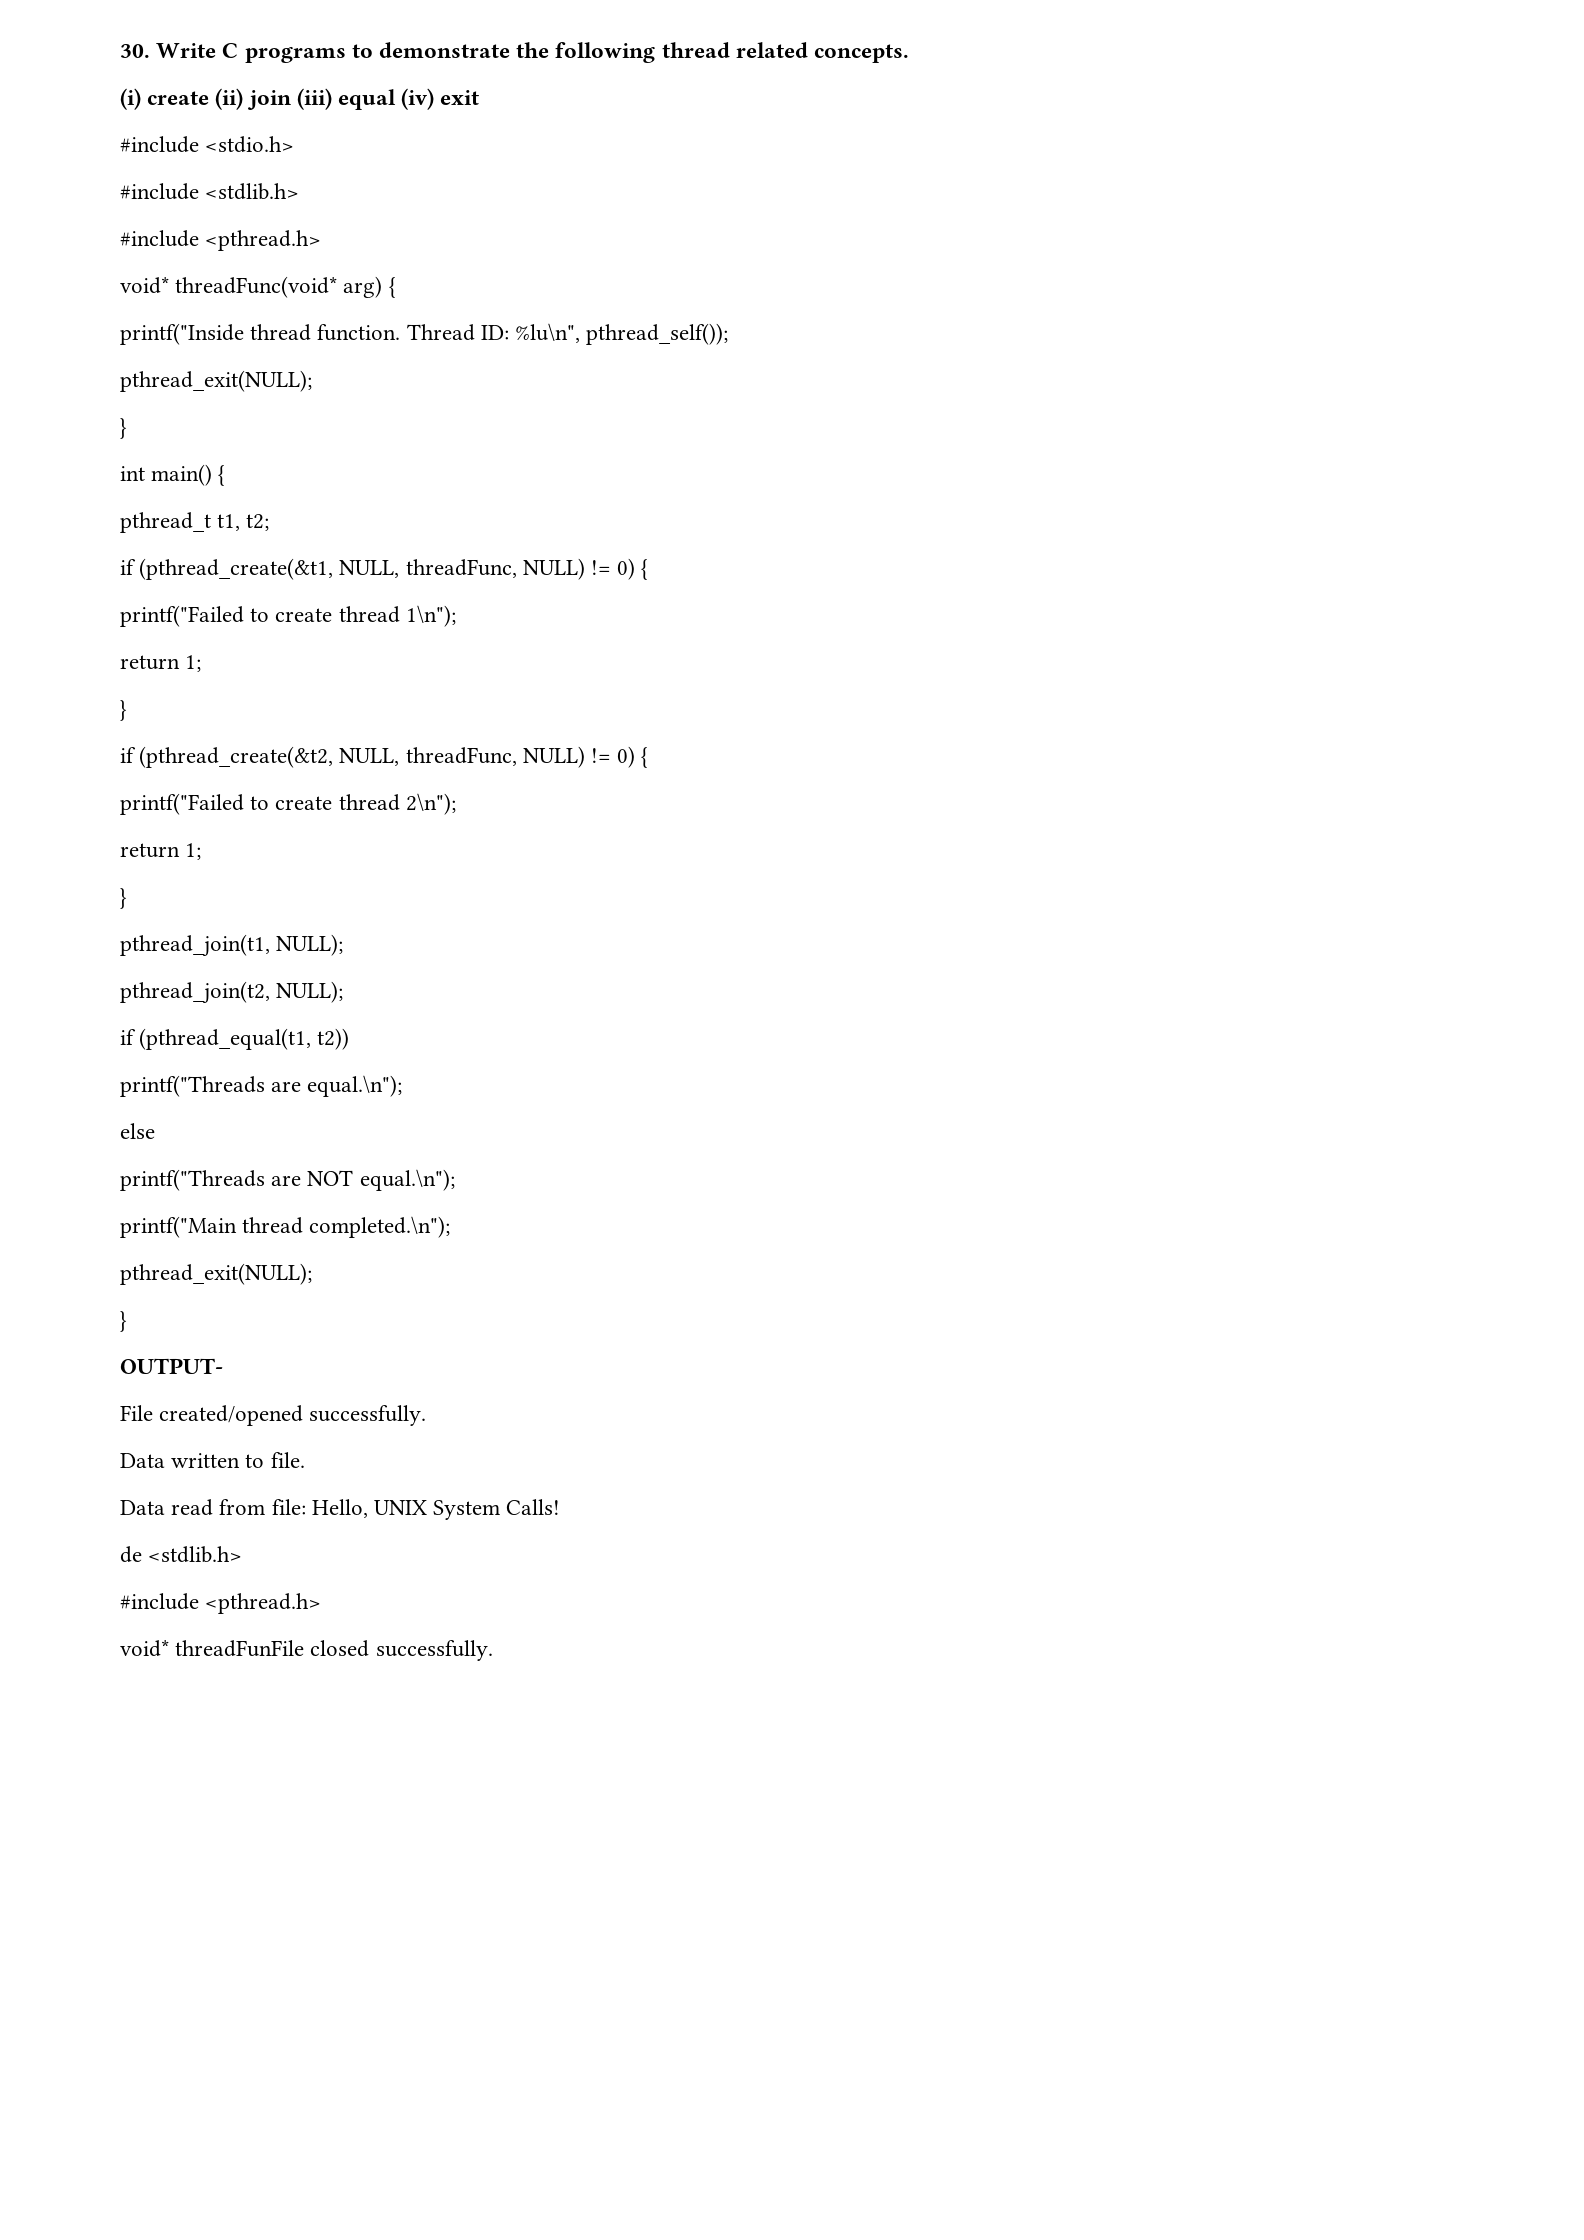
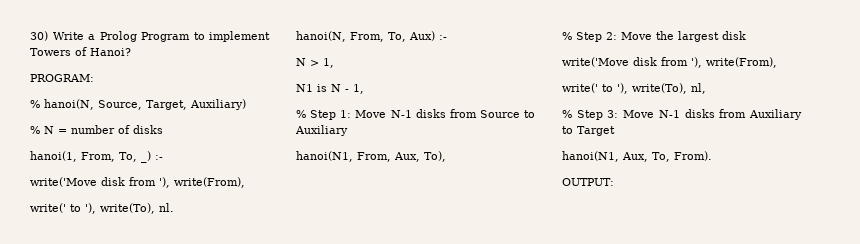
[120,42,910,63] [120,88,480,110] [120,136,295,153] [120,183,300,200] [120,230,322,251] [120,276,396,298] [120,323,729,345] [120,370,312,392] [120,418,127,439] [120,464,226,486] [120,512,270,533] [120,558,649,580] [120,605,456,627] [120,655,202,672] [120,700,127,721] [120,746,649,768] [120,793,456,815] [120,843,202,860] [120,888,127,909] [120,934,344,957] [120,981,344,1004] [120,1028,350,1050] [120,1075,403,1097] [120,1123,155,1139] [120,1169,455,1191] [120,1216,451,1238] [120,1263,312,1285] [120,1311,127,1332] [120,1358,223,1374] [120,1405,427,1426] [120,1452,305,1468] [120,1499,561,1520] [120,1546,243,1563] [120,1593,322,1614] [120,1639,493,1661] 30. Write C programs to demonstrate the following thread related concepts. // (i) create (ii) join (iii) equal (iv) exit // #include <stdio.h> // #include <stdlib.h> // #include <pthread.h> // void* threadFunc(void* arg) { // printf("Inside thread function. Thread ID: %lu\n", pthread_self()); // pthread_exit(NULL); // } // int main() { // pthread_t t1, t2; // if (pthread_create(&t1, NULL, threadFunc, NULL) != 0) { // printf("Failed to create thread 1\n"); // return 1; // } // if (pthread_create(&t2, NULL, threadFunc, NULL) != 0) { // printf("Failed to create thread 2\n"); // return 1; // } // pthread_join(t1, NULL); // pthread_join(t2, NULL); // if (pthread_equal(t1, t2)) // printf("Threads are equal.\n"); // else // printf("Threads are NOT equal.\n"); // printf("Main thread completed.\n"); // pthread_exit(NULL); // } // OUTPUT- // File created/opened successfully. // Data written to file. // Data read from file: Hello, UNIX System Calls! // de <stdlib.h> // #include <pthread.h> // void* threadFunFile closed successfully. -> [30,31,270,42] [30,47,131,56] [30,74,94,82] [30,99,246,110] [30,125,163,134] [30,151,163,163] [30,177,245,188] [30,203,174,214] [296,31,447,42] [296,58,334,68] [296,84,364,94] [296,109,535,120] [295,125,348,136] [296,151,446,162] [562,31,746,42] [562,57,777,68] [562,83,706,94] [562,109,802,120] [562,126,615,136] [562,151,712,162] [562,178,614,186] 30) Write a Prolog Program to implement Towers of Hanoi? // PROGRAM: // % hanoi(N, Source, Target, Auxiliary) // % N = number of disks // hanoi(1, From, To, _) :- // write('Move disk from '), write(From), // write(' to '), write(To), nl. // hanoi(N, From, To, Aux) :- // N > 1, // N1 is N - 1, // % Step 1: Move N-1 disks from Source to Auxiliary // hanoi(N1, From, Aux, To), // % Step 2: Move the largest disk // write('Move disk from '), write(From), // write(' to '), write(To), nl, // % Step 3: Move N-1 disks from Auxiliary to Target // hanoi(N1, Aux, To, From). // OUTPUT:

